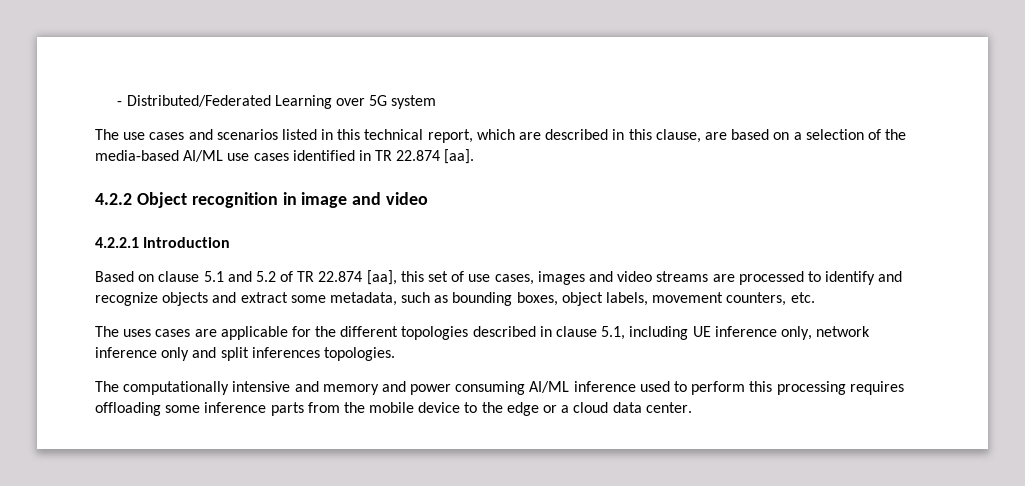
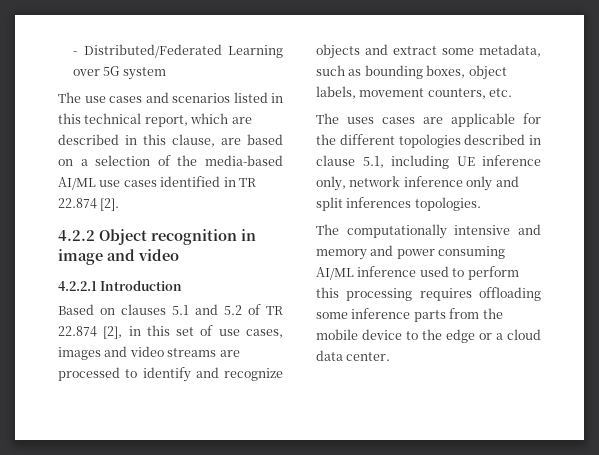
[444,149,475,164] [aa]. -> [100,198,120,211] [2].
[158,271,200,282] clause -> [121,304,166,315] clauses
[366,270,397,285] [aa], -> [103,326,141,339] [2], in

